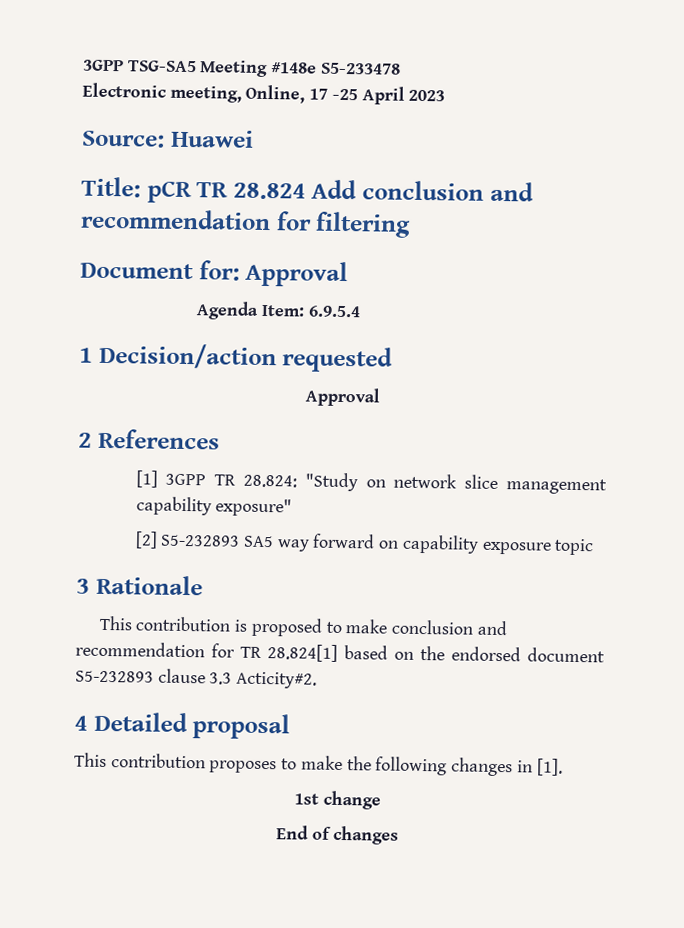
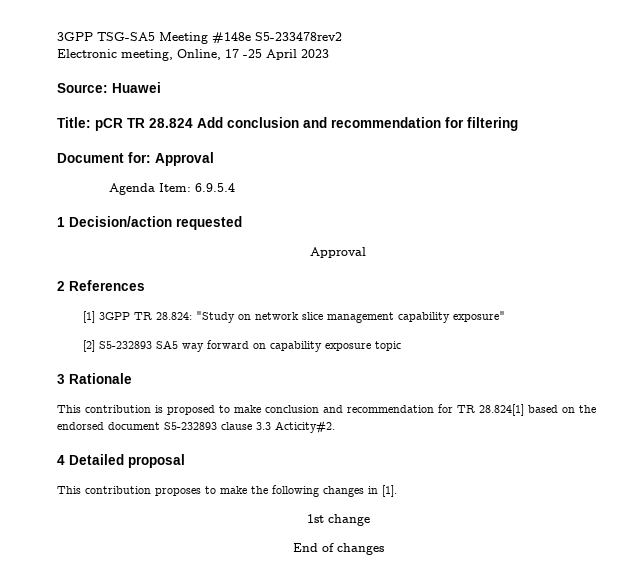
[319,62,401,75] S5-233478 -> [255,32,342,41] S5-233478rev2

